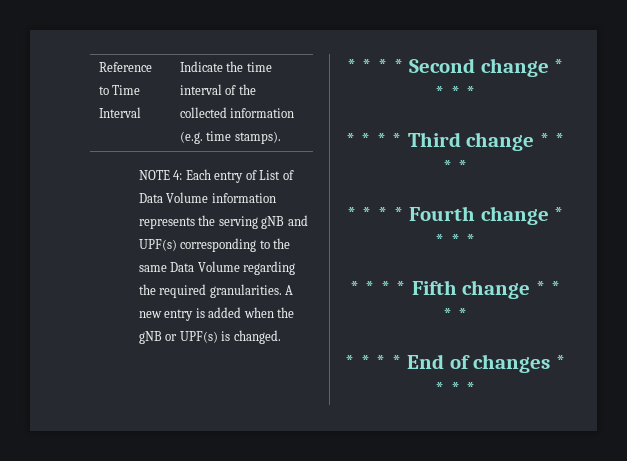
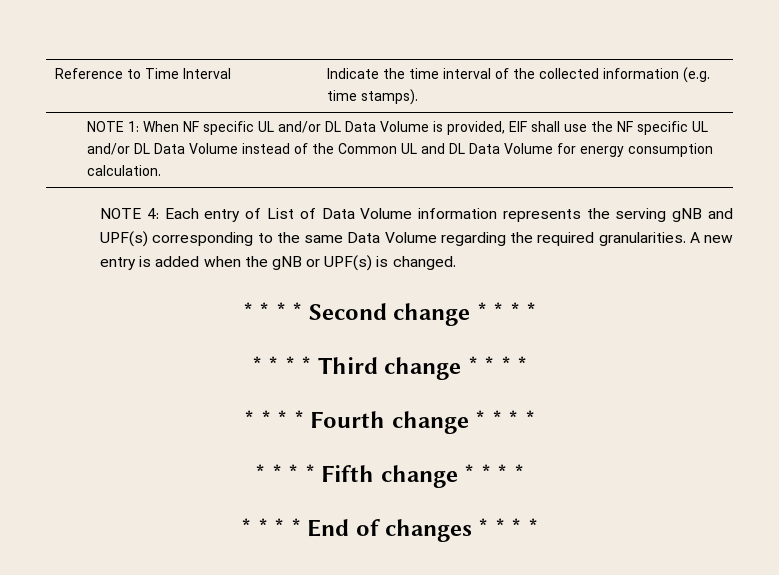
(281, 137) none -> [87,121,709,135] [87,143,714,157] [87,165,162,176] // NOTE 1: When NF specific UL and/or DL Data Volume is provided, EIF shall use the NF specific UL and/or DL Data Volume instead of the Common UL and DL Data Volume for energy consumption calculation.

